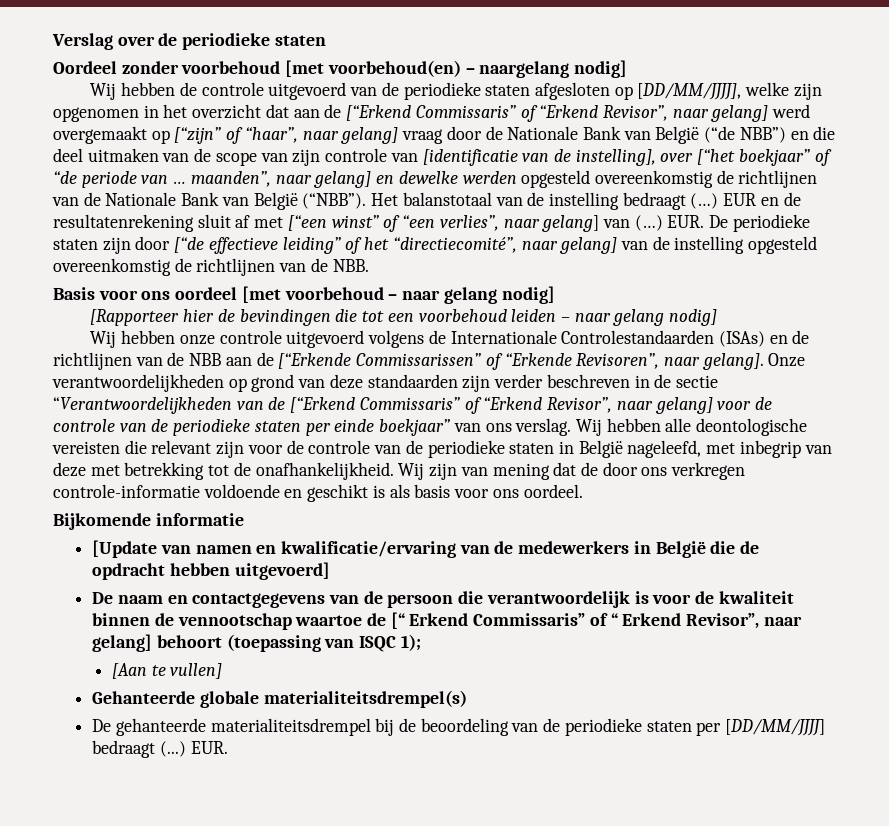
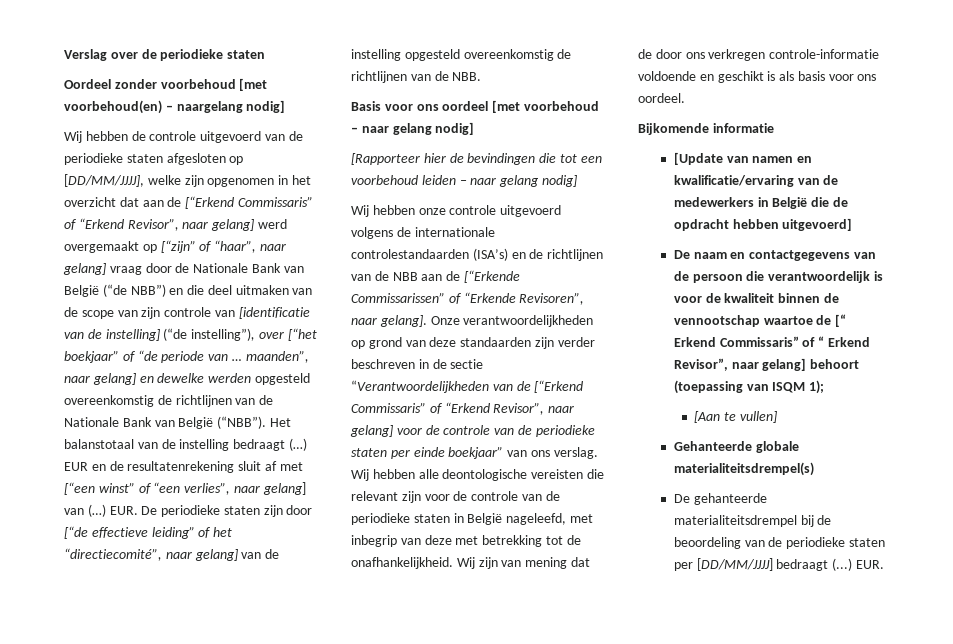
[575,149,656,166] instelling], -> [105,328,256,341] instelling] (“de instelling”),
[450,330,766,347] Internationale Controlestandaarden (ISAs) -> [414,227,495,237] [351,248,508,261] internationale controlestandaarden (ISA’s)
[358,636,396,652] ISQC -> [772,382,806,393] ISQM

